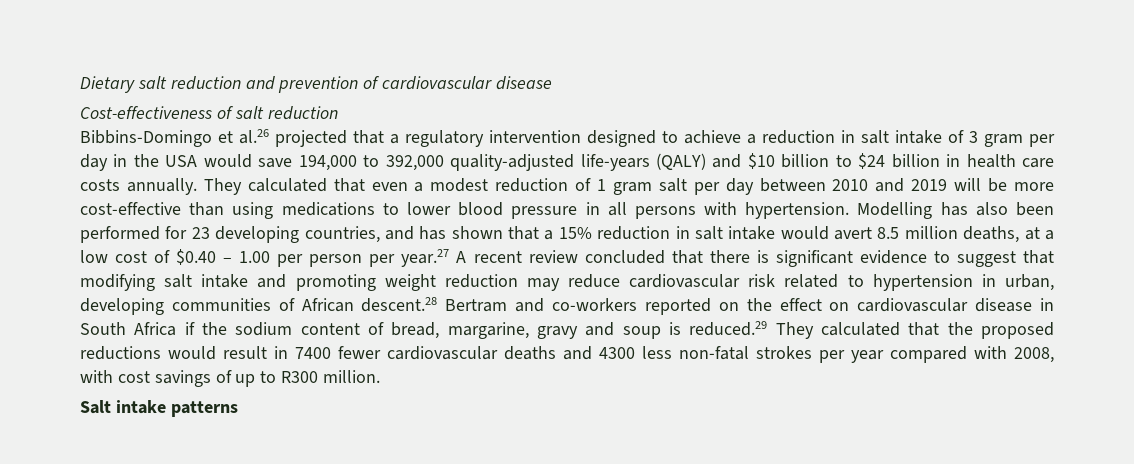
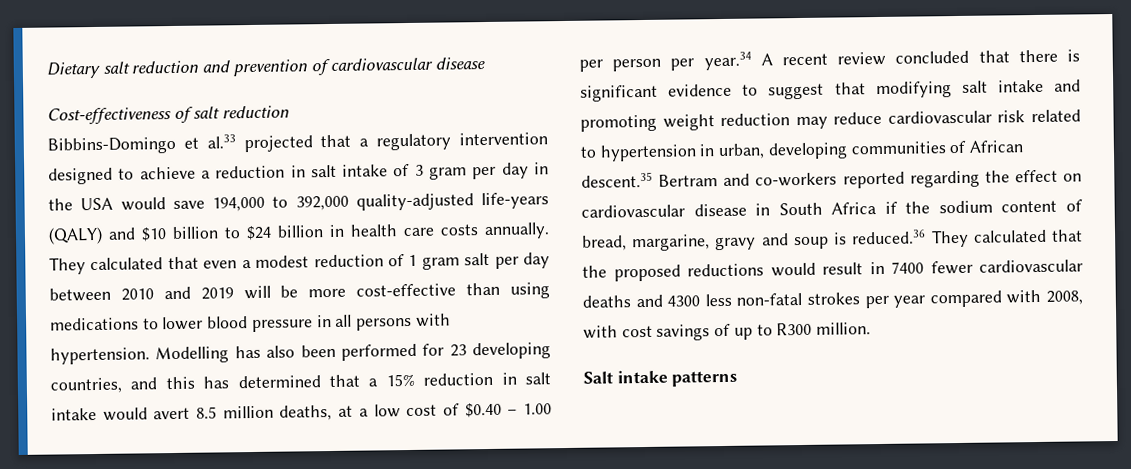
[239,129,269,144] al.26 -> [206,134,236,149] al.33
[419,226,503,240] has shown -> [165,375,321,390] this has determined
[401,249,450,267] year.27 -> [703,51,752,71] year.34
[361,297,438,312] descent.28 -> [581,171,653,188] descent.35
[718,302,739,311] on -> [909,170,980,188] regarding
[689,321,768,336] reduced.29 -> [851,229,927,245] reduced.36

